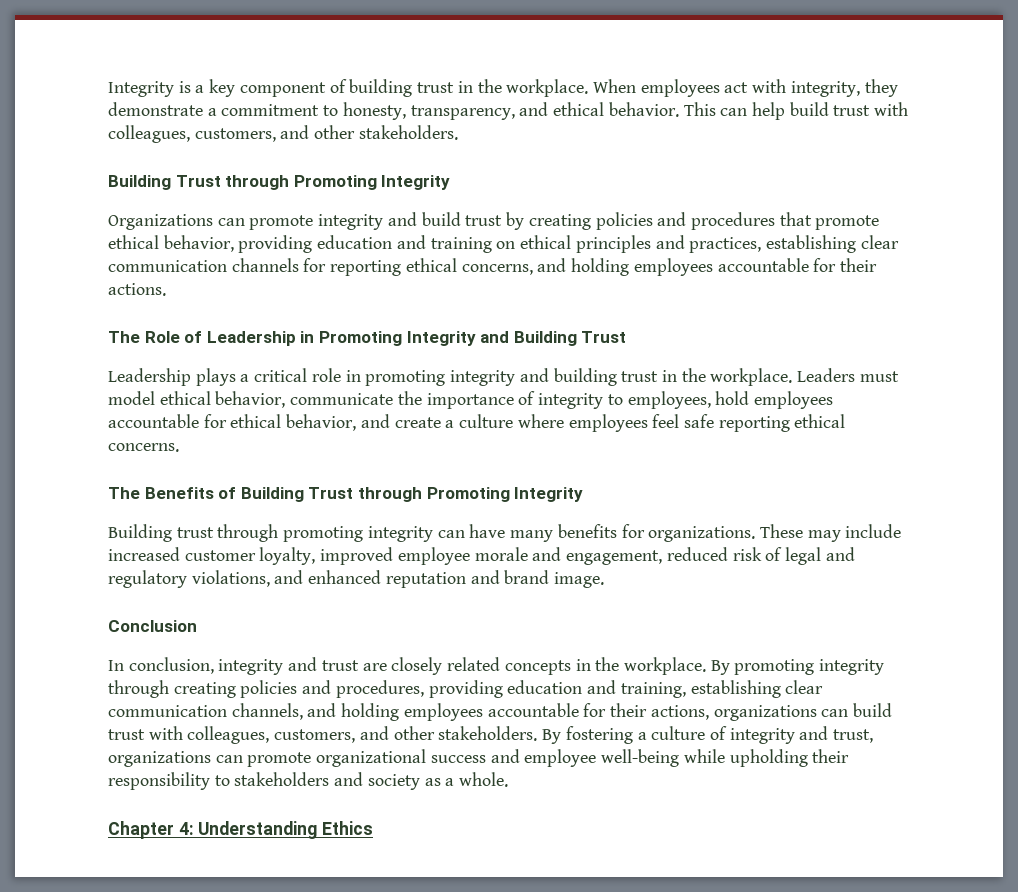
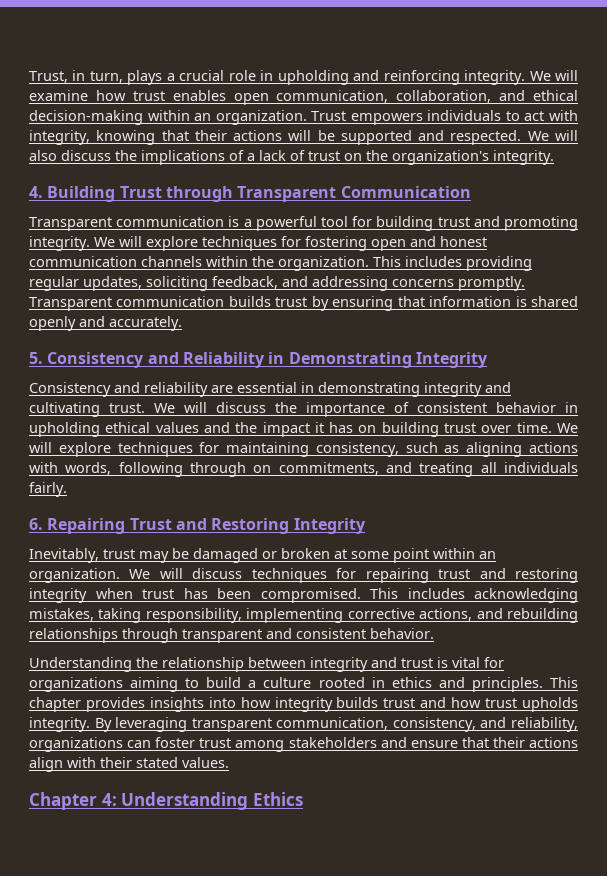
[108,79,898,97] [108,102,909,120] [108,125,458,143] [108,175,451,190] [108,212,880,230] [108,235,899,253] [108,258,877,276] [108,283,166,296] [108,331,627,346] [108,368,899,386] [108,391,833,409] [108,414,846,432] [108,443,179,452] [108,487,584,502] [108,524,902,542] [108,547,855,565] [108,570,605,588] [108,620,197,632] [108,657,885,675] [108,680,824,698] [108,703,892,721] [108,726,874,744] [108,749,850,767] [108,772,509,790] Integrity is a key component of building trust in the workplace. When employees act with integrity, they demonstrate a commitment to honesty, transparency, and ethical behavior. This can help build trust with colleagues, customers, and other stakeholders. // Building Trust through Promoting Integrity // Organizations can promote integrity and build trust by creating policies and procedures that promote ethical behavior, providing education and training on ethical principles and practices, establishing clear communication channels for reporting ethical concerns, and holding employees accountable for their actions. // The Role of Leadership in Promoting Integrity and Building Trust // Leadership plays a critical role in promoting integrity and building trust in the workplace. Leaders must model ethical behavior, communicate the importance of integrity to employees, hold employees accountable for ethical behavior, and create a culture where employees feel safe reporting ethical concerns. // The Benefits of Building Trust through Promoting Integrity // Building trust through promoting integrity can have many benefits for organizations. These may include increased customer loyalty, improved employee morale and engagement, reduced risk of legal and regulatory violations, and enhanced reputation and brand image. // Conclusion // In conclusion, integrity and trust are closely related concepts in the workplace. By promoting integrity through creating policies and procedures, providing education and training, establishing clear communication channels, and holding employees accountable for their actions, organizations can build trust with colleagues, customers, and other stakeholders. By fostering a culture of integrity and trust, organizations can promote organizational success and employee well-being while upholding their responsibility to stakeholders and society as a whole. -> [29,70,578,85] [29,90,578,105] [29,110,578,125] [29,130,578,145] [29,150,554,165] [29,186,471,202] [29,216,578,231] [29,236,487,251] [29,256,532,271] [29,276,525,291] [29,296,579,311] [29,316,182,331] [29,352,488,368] [29,382,511,397] [29,402,578,417] [29,422,579,437] [29,442,578,457] [29,462,578,477] [29,482,67,497] [29,518,366,534] [29,548,496,563] [29,568,579,583] [29,588,578,603] [29,608,578,623] [29,628,434,643] [29,657,504,672] [29,677,578,692] [29,697,579,712] [29,717,578,732] [29,737,579,752] [29,757,229,772] Trust, in turn, plays a crucial role in upholding and reinforcing integrity. We will examine how trust enables open communication, collaboration, and ethical decision-making within an organization. Trust empowers individuals to act with integrity, knowing that their actions will be supported and respected. We will also discuss the implications of a lack of trust on the organization's integrity. // 4. Building Trust through Transparent Communication // Transparent communication is a powerful tool for building trust and promoting integrity. We will explore techniques for fostering open and honest communication channels within the organization. This includes providing regular updates, soliciting feedback, and addressing concerns promptly. Transparent communication builds trust by ensuring that information is shared openly and accurately. // 5. Consistency and Reliability in Demonstrating Integrity // Consistency and reliability are essential in demonstrating integrity and cultivating trust. We will discuss the importance of consistent behavior in upholding ethical values and the impact it has on building trust over time. We will explore techniques for maintaining consistency, such as aligning actions with words, following through on commitments, and treating all individuals fairly. // 6. Repairing Trust and Restoring Integrity // Inevitably, trust may be damaged or broken at some point within an organization. We will discuss techniques for repairing trust and restoring integrity when trust has been compromised. This includes acknowledging mistakes, taking responsibility, implementing corrective actions, and rebuilding relationships through transparent and consistent behavior. // Understanding the relationship between integrity and trust is vital for organizations aiming to build a culture rooted in ethics and principles. This chapter provides insights into how integrity builds trust and how trust upholds integrity. By leveraging transparent communication, consistency, and reliability, organizations can foster trust among stakeholders and ensure that their actions align with their stated values.

